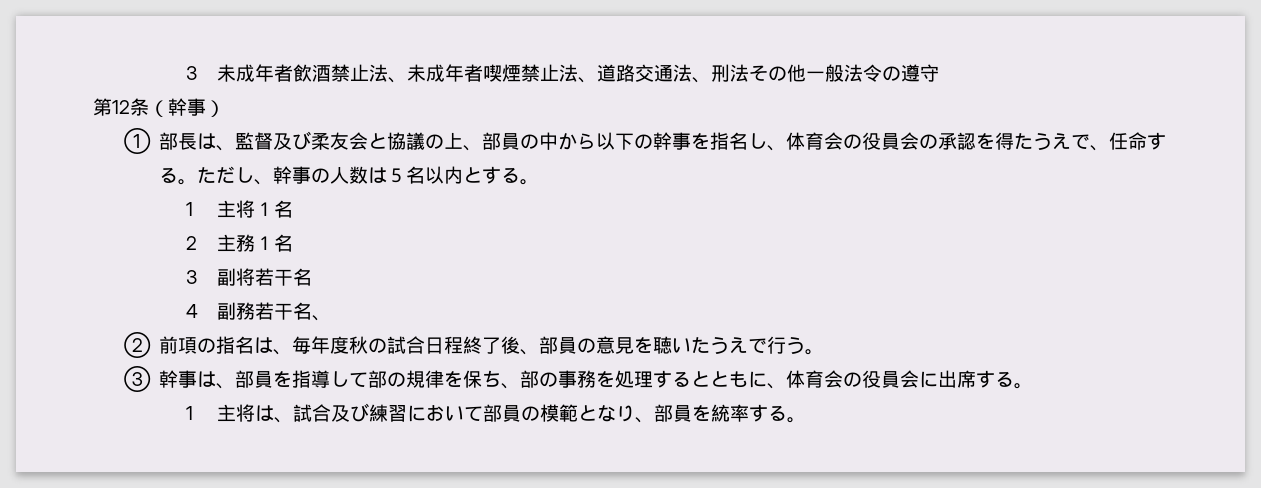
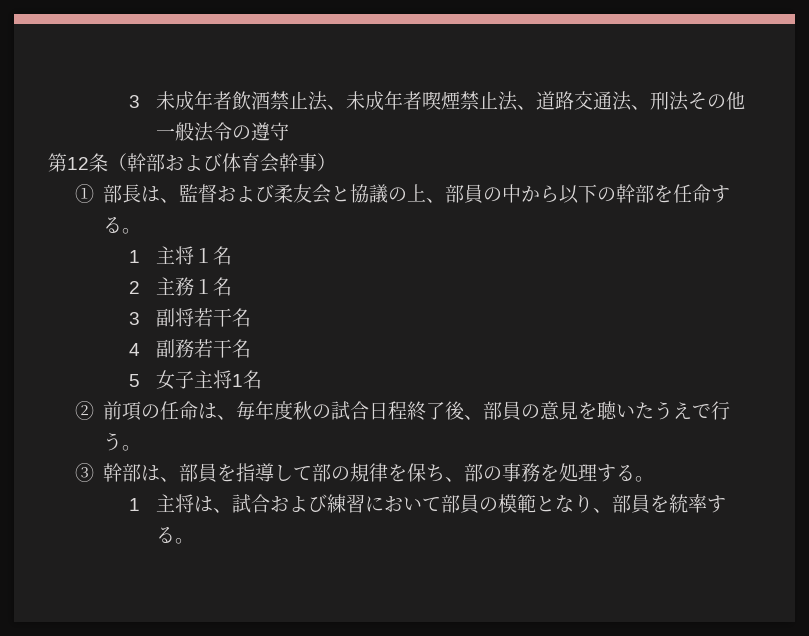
(187, 107) none -> [146,153,298,173] 部および体育会幹
[273,133,293,150] 及 -> [217,186,256,202] およ
[672,132,1167,151] [159,166,483,185] 事を指名し、体育会の役員会の承認を得たうえで、任命する。ただし、幹事の人数は５名以内と -> [635,184,712,203] 部を任命
[311,315,331,321] 、 -> [128,370,262,390] // 5女子主将1名
[216,336,255,354] 指名 -> [160,401,199,420] 任命
[178,370,198,388] 事 -> [122,463,142,482] 部
[691,370,1015,389] とともに、体育会の役員会に出席する -> (636, 473) none
[330,405,350,422] 及 -> [269,496,308,512] およ

